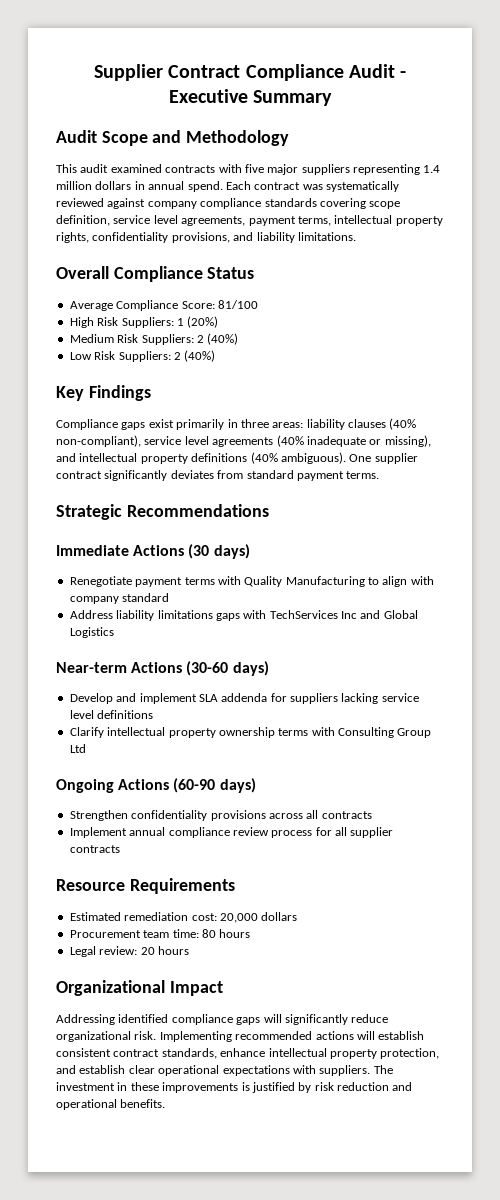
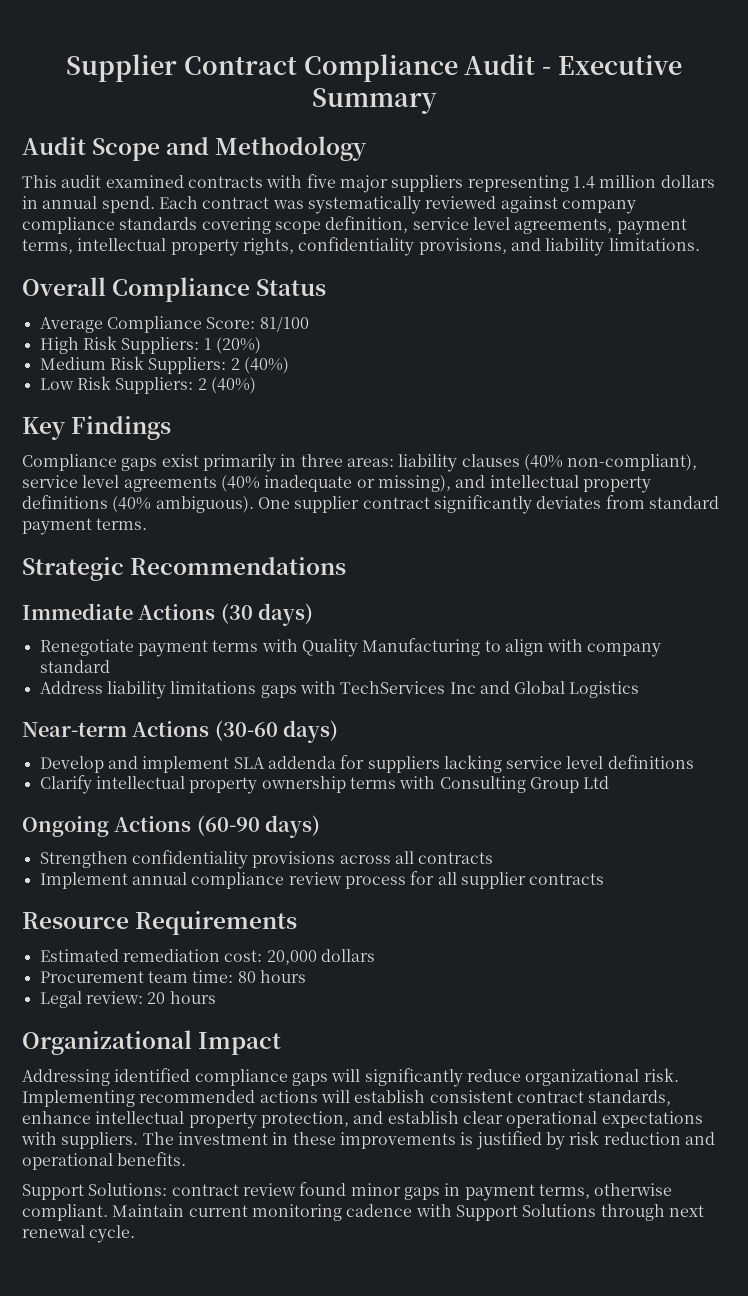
(166, 1103) none -> [22,1182,673,1201] [22,1204,704,1221] [22,1225,136,1243] // Support Solutions: contract review found minor gaps in payment terms, otherwise compliant. Maintain current monitoring cadence with Support Solutions through next renewal cycle.

